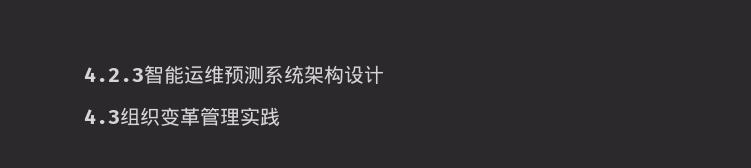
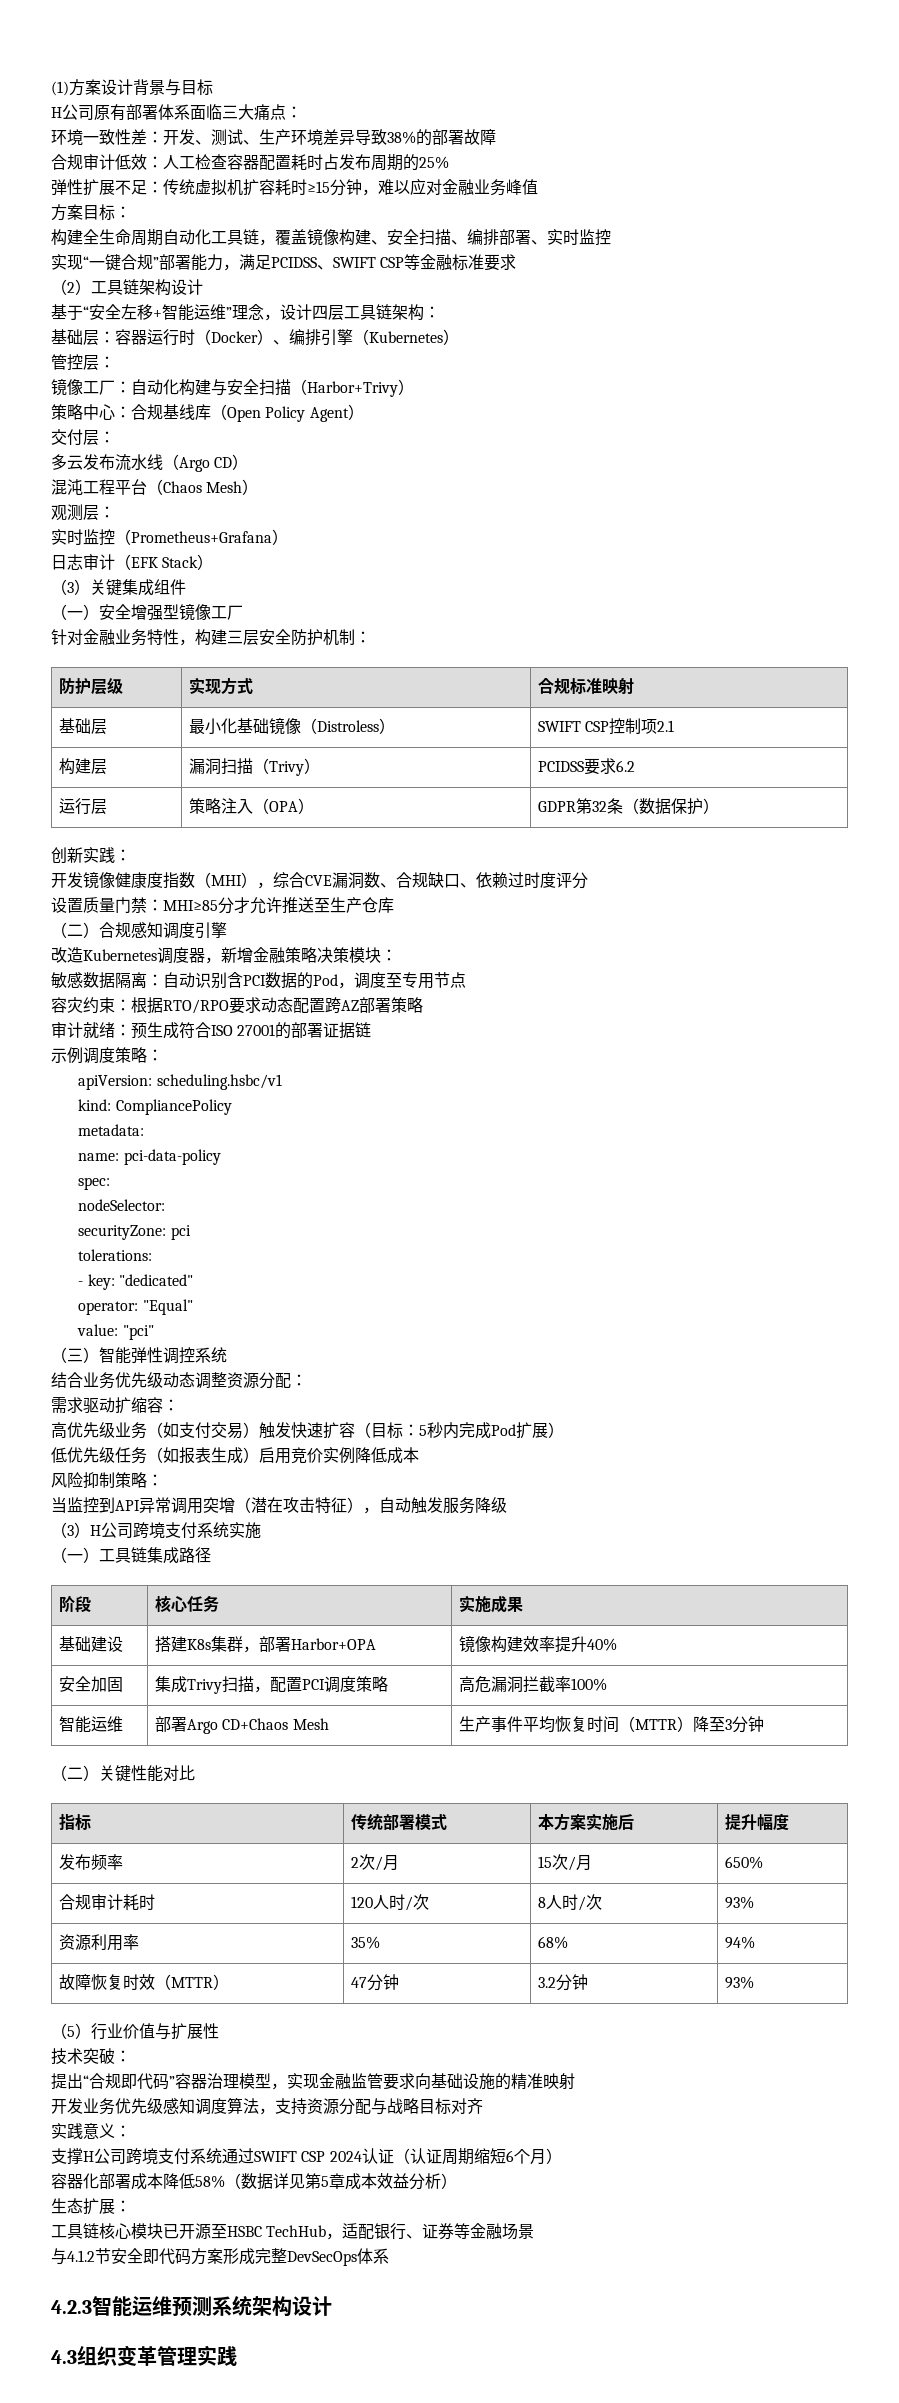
(84, 74) none -> [51,79,213,96] [51,104,302,121] [51,129,496,146] [51,154,449,171] [51,178,538,196] [51,204,131,221] [51,228,611,246] [51,254,517,271] [51,279,203,296] [51,304,440,321] [51,329,459,346] [51,354,115,371] [51,378,414,397] [51,404,364,422] [51,429,115,446] [51,454,249,472] [51,479,259,495] [51,504,115,521] [51,529,288,546] [51,554,214,570] [51,579,186,596] [51,603,243,621] [51,629,371,646] [59,677,124,695] [189,677,254,695] [538,678,635,695] [59,718,108,734] [189,717,396,735] [538,718,675,735] [59,758,108,775] [189,758,321,776] [538,758,636,775] [59,798,108,815] [189,798,315,814] [538,798,720,815] [51,847,131,864] [51,871,588,889] [51,897,394,914] [51,922,227,939] [51,947,397,964] [51,972,466,989] [51,997,423,1014] [51,1022,372,1039] [51,1047,163,1064] [78,1074,282,1090] [78,1099,232,1115] [78,1124,145,1136] [78,1149,221,1165] [78,1177,111,1190] [78,1199,166,1211] [78,1225,191,1240] [78,1249,153,1261] [78,1274,193,1290] [78,1299,193,1315] [77,1324,154,1340] [51,1347,227,1364] [51,1372,307,1389] [51,1397,179,1414] [51,1422,564,1439] [51,1447,419,1464] [51,1472,163,1489] [51,1497,507,1514] [51,1522,261,1539] [51,1547,211,1564] [59,1595,92,1613] [155,1595,220,1613] [459,1595,524,1613] [59,1636,124,1652] [155,1636,377,1653] [459,1635,618,1653] [59,1676,124,1692] [155,1676,389,1694] [459,1676,608,1693] [59,1716,124,1733] [155,1716,329,1734] [459,1716,765,1733] [51,1765,195,1782] [59,1814,92,1830] [351,1813,448,1831] [538,1813,635,1831] [725,1813,790,1831] [59,1854,124,1870] [351,1854,400,1871] [538,1854,593,1871] [725,1856,764,1869] [59,1894,156,1911] [351,1894,430,1911] [538,1894,603,1911] [725,1896,755,1909] [59,1934,140,1951] [351,1936,381,1949] [538,1936,569,1949] [725,1936,756,1949] [59,1974,230,1990] [351,1974,400,1991] [538,1974,589,1991] [725,1976,755,1989] [51,2023,219,2040] [51,2048,131,2065] [51,2073,575,2090] [51,2097,483,2115] [51,2123,131,2139] [51,2148,562,2165] [51,2173,457,2190] [51,2198,131,2215] [51,2223,535,2240] [51,2248,389,2266] (1)方案设计背景与目标 // H公司原有部署体系面临三大痛点： // 环境一致性差：开发、测试、生产环境差异导致38%的部署故障 // 合规审计低效：人工检查容器配置耗时占发布周期的25% // 弹性扩展不足：传统虚拟机扩容耗时≥15分钟，难以应对金融业务峰值 // 方案目标： // 构建全生命周期自动化工具链，覆盖镜像构建、安全扫描、编排部署、实时监控 // 实现“一键合规”部署能力，满足PCIDSS、SWIFT CSP等金融标准要求 // （2）工具链架构设计 // 基于“安全左移+智能运维”理念，设计四层工具链架构： // 基础层：容器运行时（Docker）、编排引擎（Kubernetes） // 管控层： // 镜像工厂：自动化构建与安全扫描（Harbor+Trivy） // 策略中心：合规基线库（Open Policy Agent） // 交付层： // 多云发布流水线（Argo CD） // 混沌工程平台（Chaos Mesh） // 观测层： // 实时监控（Prometheus+Grafana） // 日志审计（EFK Stack） // （3）关键集成组件 // （一）安全增强型镜像工厂 // 针对金融业务特性，构建三层安全防护机制： // 防护层级 | 实现方式 | 合规标准映射 // 基础层 | 最小化基础镜像（Distroless） | SWIFT CSP控制项2.1 // 构建层 | 漏洞扫描（Trivy） | PCIDSS要求6.2 // 运行层 | 策略注入（OPA） | GDPR第32条（数据保护） // 创新实践： // 开发镜像健康度指数（MHI），综合CVE漏洞数、合规缺口、依赖过时度评分 // 设置质量门禁：MHI≥85分才允许推送至生产仓库 // （二）合规感知调度引擎 // 改造Kubernetes调度器，新增金融策略决策模块： // 敏感数据隔离：自动识别含PCI数据的Pod，调度至专用节点 // 容灾约束：根据RTO/RPO要求动态配置跨AZ部署策略 // 审计就绪：预生成符合ISO 27001的部署证据链 // 示例调度策略： // apiVersion: scheduling.hsbc/v1 // kind: CompliancePolicy // metadata: // name: pci-data-policy // spec: // nodeSelector: // securityZone: pci // tolerations: // - key: "dedicated" // operator: "Equal" // value: "pci" // （三）智能弹性调控系统 // 结合业务优先级动态调整资源分配： // 需求驱动扩缩容： // 高优先级业务（如支付交易）触发快速扩容（目标：5秒内完成Pod扩展） // 低优先级任务（如报表生成）启用竞价实例降低成本 // 风险抑制策略： // 当监控到API异常调用突增（潜在攻击特征），自动触发服务降级 // （3）H公司跨境支付系统实施 // （一）工具链集成路径 // 阶段 | 核心任务 | 实施成果 // 基础建设 | 搭建K8s集群，部署Harbor+OPA | 镜像构建效率提升40% // 安全加固 | 集成Trivy扫描，配置PCI调度策略 | 高危漏洞拦截率100% // 智能运维 | 部署Argo CD+Chaos Mesh | 生产事件平均恢复时间（MTTR）降至3分钟 // （二）关键性能对比 // 指标 | 传统部署模式 | 本方案实施后 | 提升幅度 // 发布频率 | 2次/月 | 15次/月 | 650% // 合规审计耗时 | 120人时/次 | 8人时/次 | 93% // 资源利用率 | 35% | 68% | 94% // 故障恢复时效（MTTR） | 47分钟 | 3.2分钟 | 93% // （5）行业价值与扩展性 // 技术突破： // 提出“合规即代码”容器治理模型，实现金融监管要求向基础设施的精准映射 // 开发业务优先级感知调度算法，支持资源分配与战略目标对齐 // 实践意义： // 支撑H公司跨境支付系统通过SWIFT CSP 2024认证（认证周期缩短6个月） // 容器化部署成本降低58%（数据详见第5章成本效益分析） // 生态扩展： // 工具链核心模块已开源至HSBC TechHub，适配银行、证券等金融场景 // 与4.1.2节安全即代码方案形成完整DevSecOps体系 //

